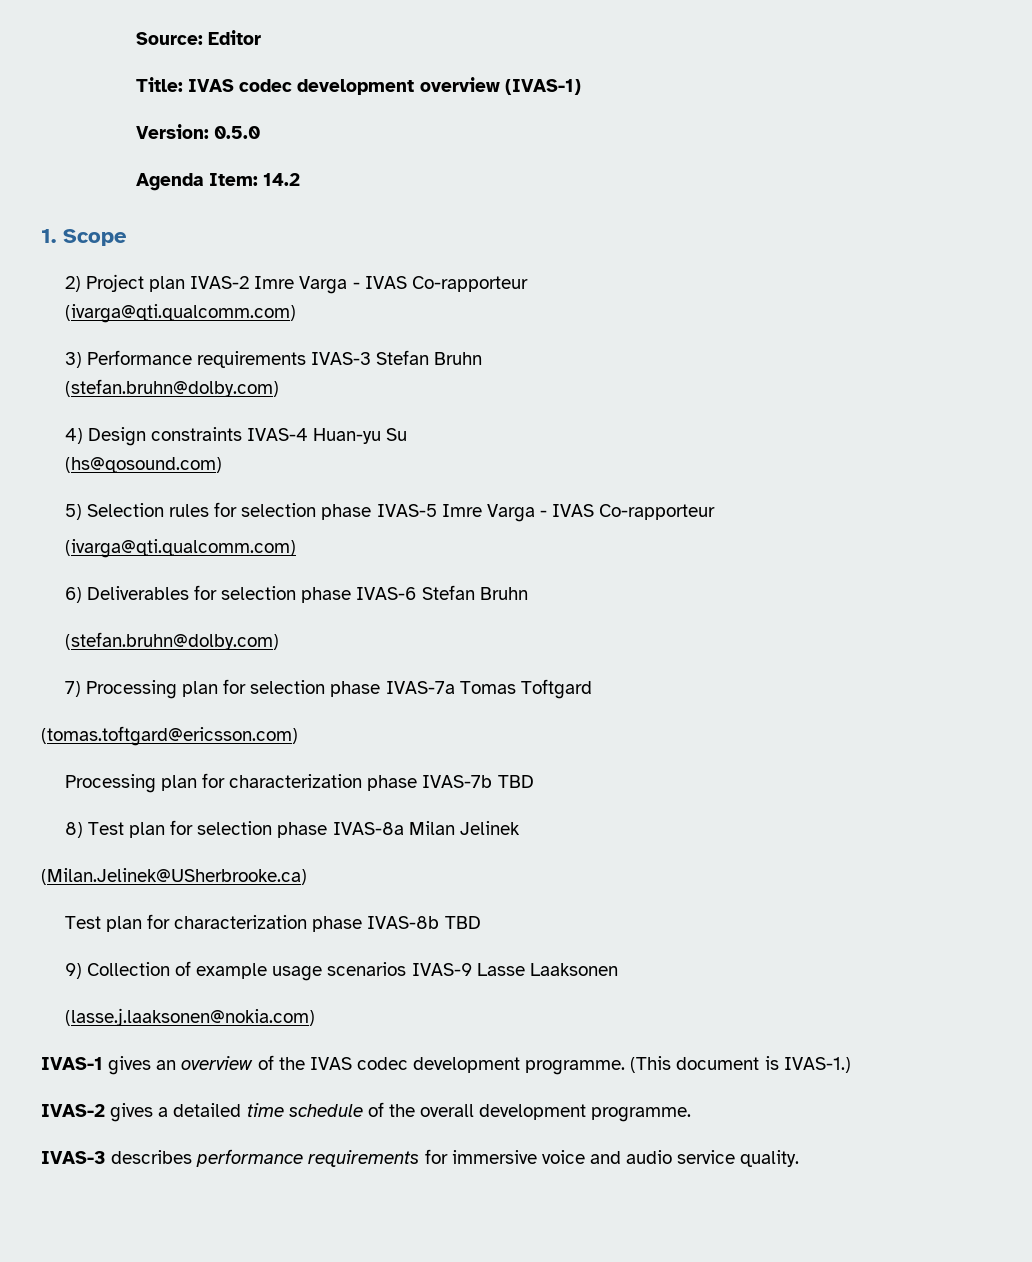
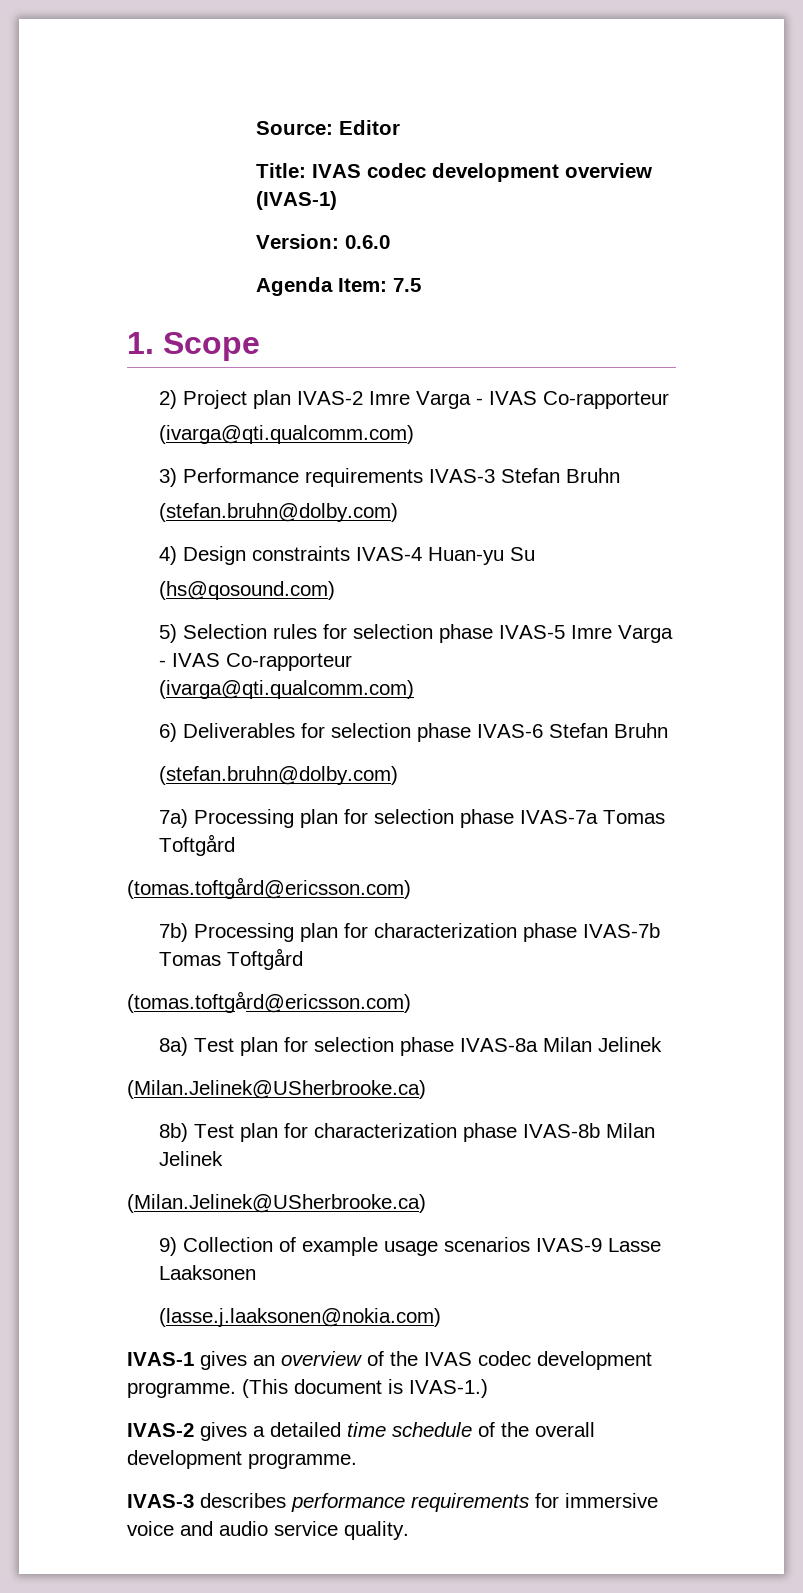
[214,126,261,139] 0.5.0 -> [344,235,390,249] 0.6.0
[263,173,301,186] 14.2 -> [392,278,421,292] 7.5
[64,681,81,697] 7) -> [159,809,189,828] 7a)
[520,679,592,699] [41,726,298,746] Toftgard // (tomas.toftgard@ericsson.com) // -> [159,834,236,856] [127,877,411,899] [159,923,189,942] Toftgård // (tomas.toftgård@ericsson.com) // 7b)
[497,775,534,788] [64,822,83,838] TBD // 8) -> [159,948,304,970] [127,991,411,1013] [159,1037,189,1056] Tomas Toftgård // (tomas.toftgård@ericsson.com) // 8a)
(307, 876) none -> [159,1123,189,1142] 8b)
[444,916,481,929] TBD -> [606,1123,656,1138] [159,1151,224,1166] [127,1194,426,1213] Milan Jelinek // (Milan.Jelinek@USherbrooke.ca)

